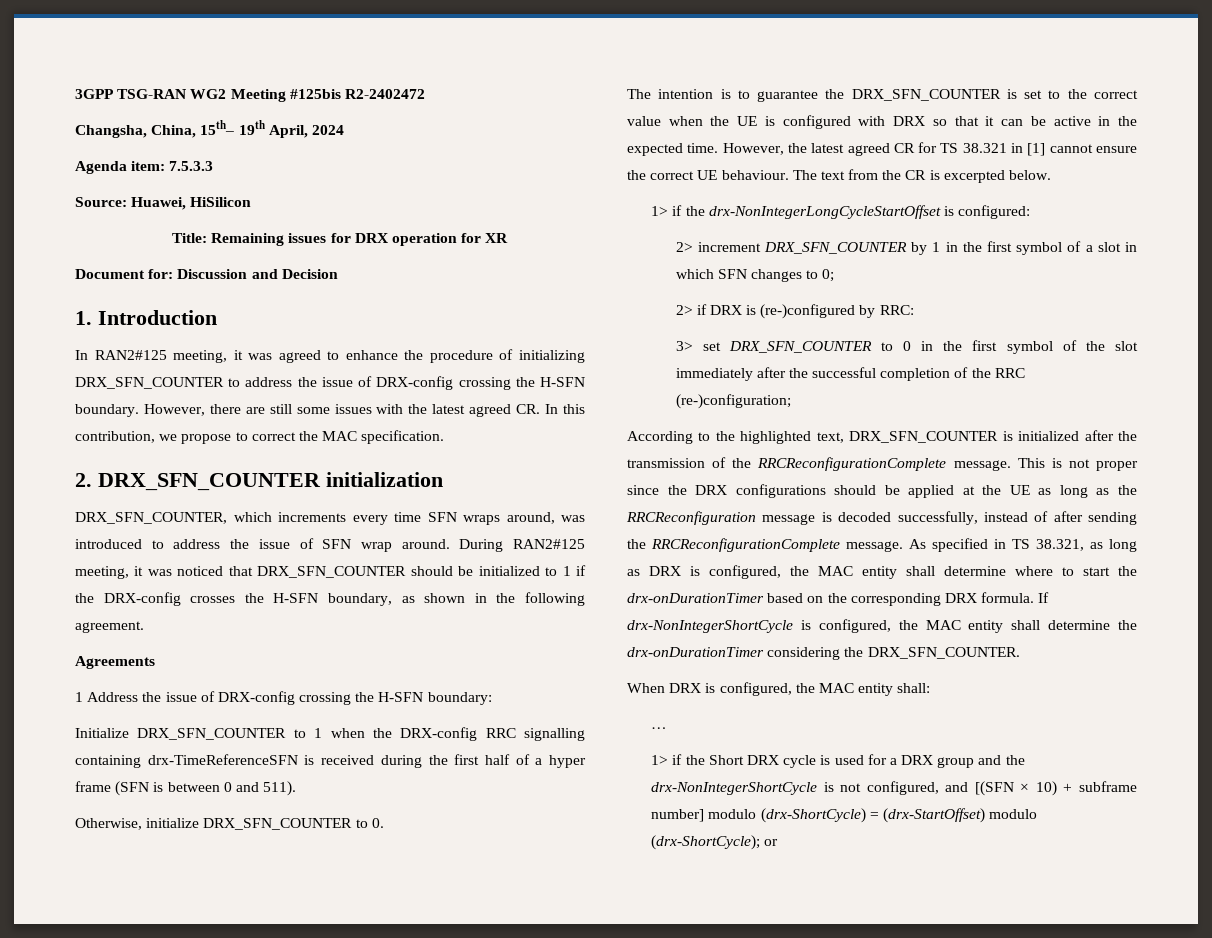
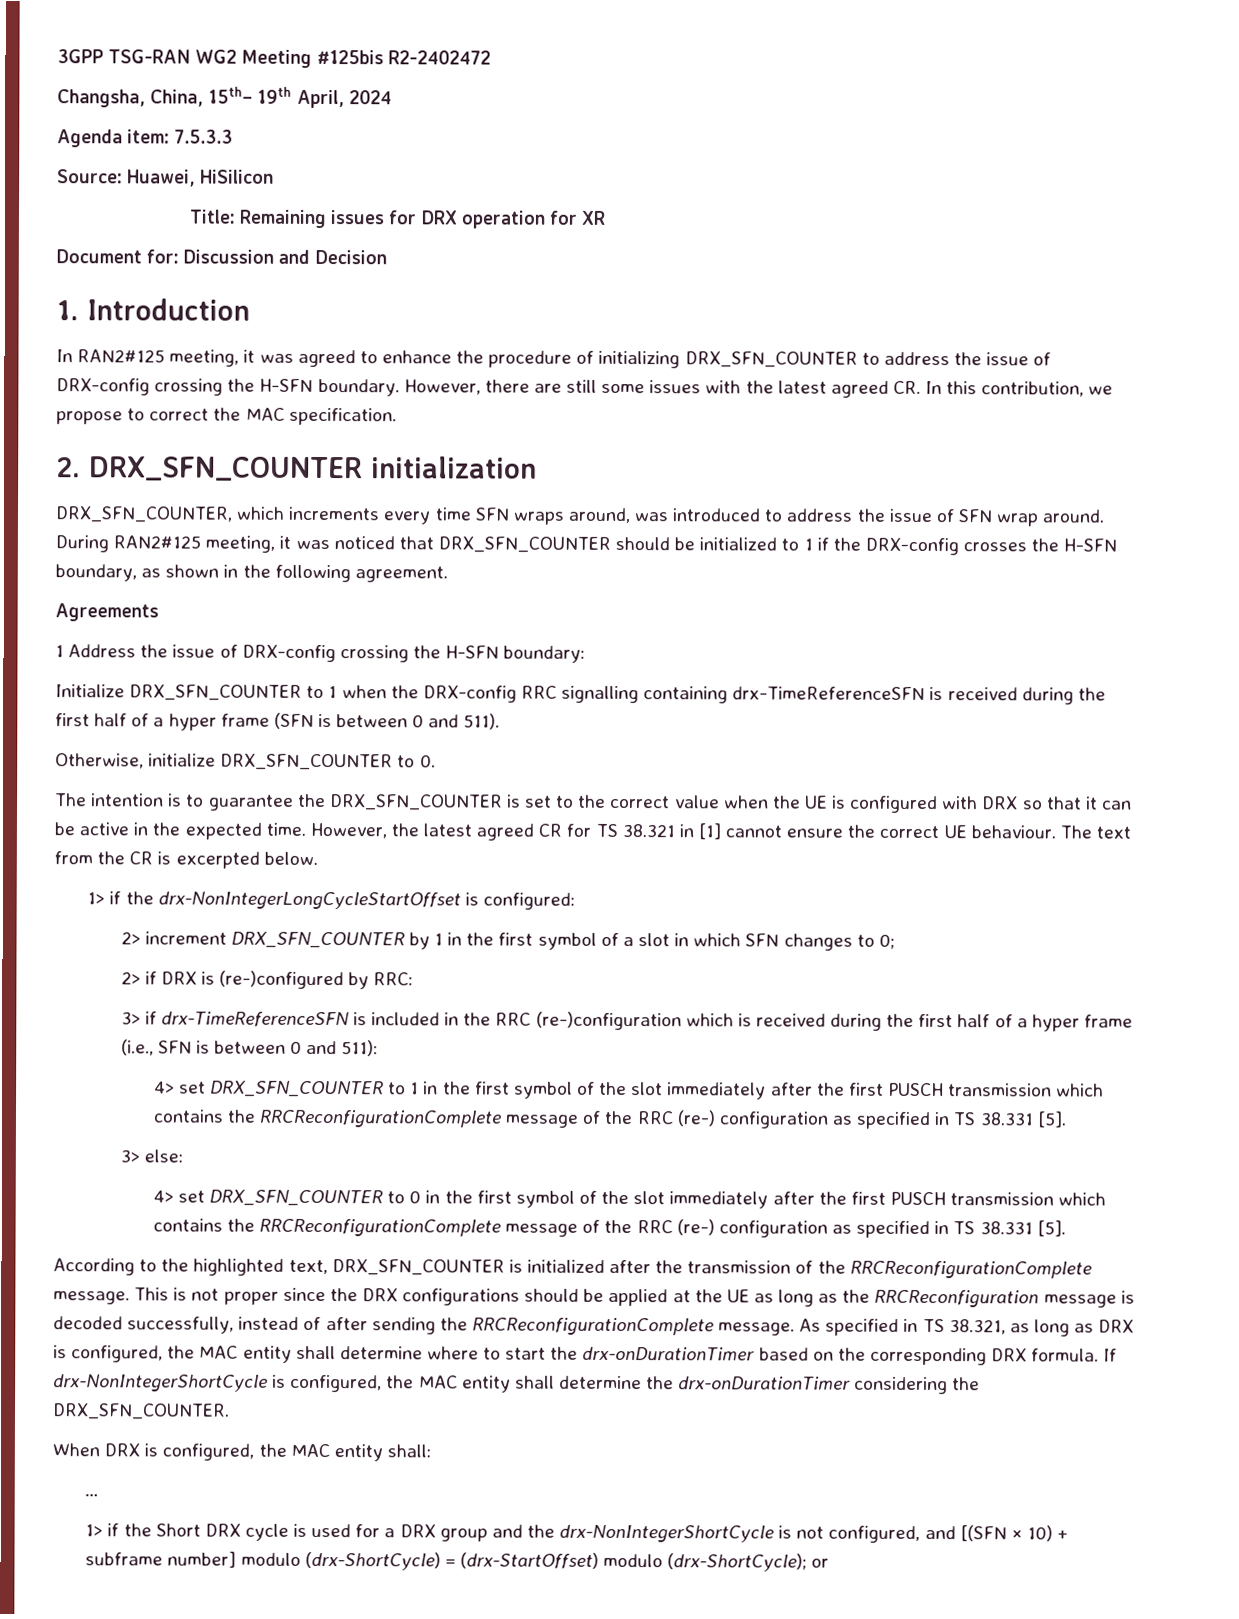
(693, 346) none -> [144,1011,1133,1032] [120,1039,379,1057] [153,1080,1105,1100] [152,1109,1067,1130] [119,1149,183,1163] [152,1190,174,1203] if drx-TimeReferenceSFN is included in the RRC (re-)configuration which is received during the first half of a hyper frame (i.e., SFN is between 0 and 511): // 4> set DRX_SFN_COUNTER to 1 in the first symbol of the slot immediately after the first PUSCH transmission which contains the RRCReconfigurationComplete message of the RRC (re-) configuration as specified in TS 38.331 [5]. // 3> else: // 4>
[812,367,1025,381] [675,394,791,409] successful completion of the RRC (re-)configuration; -> [850,1191,1107,1206] [152,1218,1066,1239] first PUSCH transmission which contains the RRCReconfigurationComplete message of the RRC (re-) configuration as specified in TS 38.331 [5].

